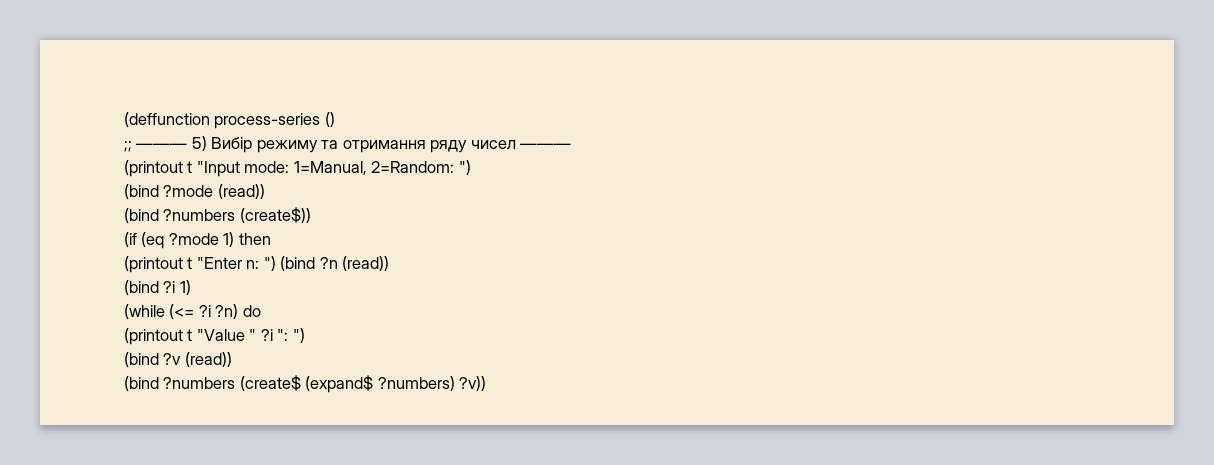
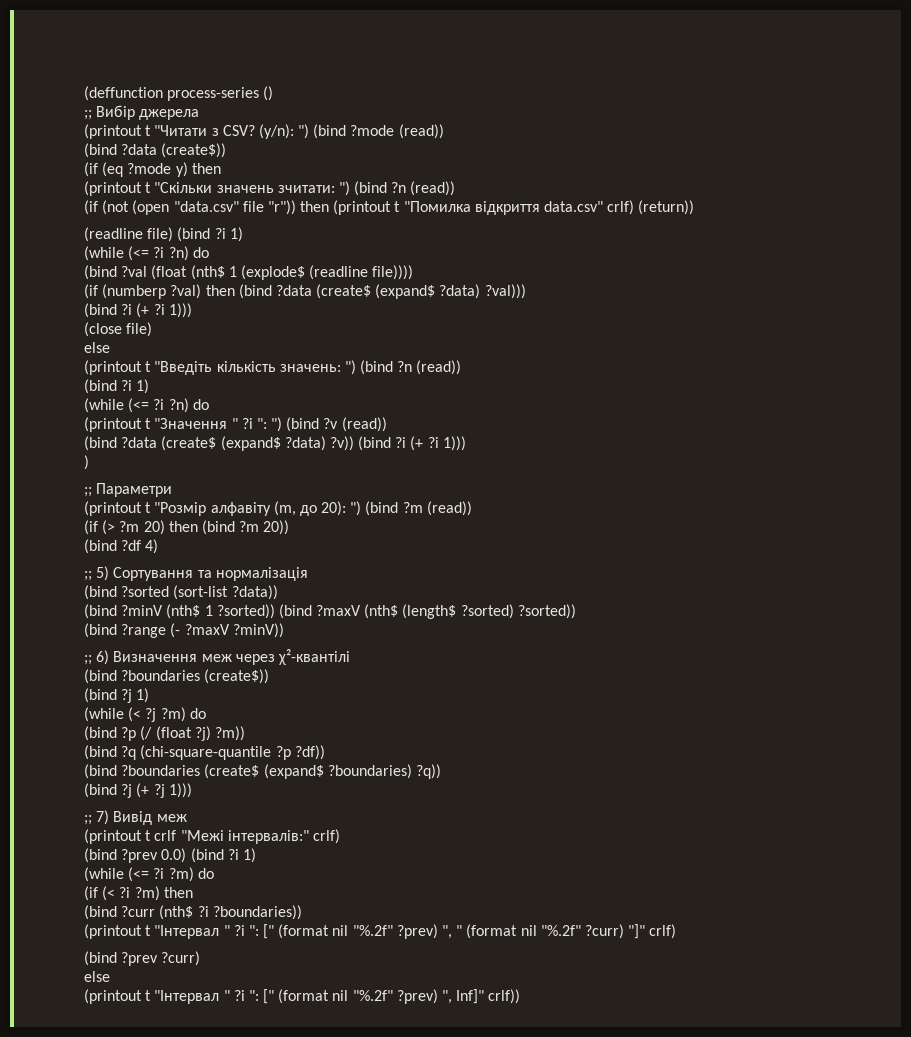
[136,136,572,153] [124,160,471,177] ——— 5) Вибір режиму та отримання ряду чисел ——— // (printout t "Input mode: 1=Manual, 2=Random: ") // -> [96,105,200,120] [84,124,310,139] Вибір джерела // (printout t "Читати з CSV? (y/n): ")
[163,209,236,221] ?numbers -> [121,144,158,155] ?data
[223,232,235,247] 1) -> [175,162,188,177] y)
[196,257,260,269] "Enter n: -> [154,181,456,196] [84,200,695,215] [84,227,243,242] [84,246,209,261] [84,265,414,280] [84,284,526,299] [84,303,192,318] [84,322,153,337] [84,342,110,353] [84,360,341,375] "Скільки значень зчитати: ") (bind ?n (read)) // (if (not (open "data.csv" file "r")) then (printout t "Помилка відкриття data.csv" crlf) (return)) // (readline file) (bind ?i 1) // (while (<= ?i ?n) do // (bind ?val (float (nth$ 1 (explode$ (readline file)))) // (if (numberp ?val) then (bind ?data (create$ (expand$ ?data) ?val))) // (bind ?i (+ ?i 1))) // (close file) // else // (printout t "Введіть кількість значень:
[196,329,245,341] "Value -> [154,418,228,429] "Значення
(305, 335) // -> (283, 424) none
[163,375,487,393] ?numbers (create$ (expand$ ?numbers) ?v)) -> [121,436,466,451] [84,455,89,470] [84,483,173,497] [84,501,472,516] [84,520,290,535] [84,539,159,554] [84,566,308,581] [84,585,278,600] [84,604,576,619] [84,623,284,638] [84,649,350,665] [84,669,270,684] [84,688,150,703] [84,707,206,722] [84,726,245,741] [84,745,325,760] [84,764,441,779] [84,783,192,798] [84,810,187,825] [84,829,340,844] [84,848,256,863] [84,867,214,882] [84,886,193,901] [84,905,302,920] [84,924,677,939] [84,951,201,966] [84,971,110,982] [84,989,521,1004] ?data (create$ (expand$ ?data) ?v)) (bind ?i (+ ?i 1))) // ) // ;; Параметри // (printout t "Розмір алфавіту (m, до 20): ") (bind ?m (read)) // (if (> ?m 20) then (bind ?m 20)) // (bind ?df 4) // ;; 5) Сортування та нормалізація // (bind ?sorted (sort-list ?data)) // (bind ?minV (nth$ 1 ?sorted)) (bind ?maxV (nth$ (length$ ?sorted) ?sorted)) // (bind ?range (- ?maxV ?minV)) // ;; 6) Визначення меж через χ²-квантілі // (bind ?boundaries (create$)) // (bind ?j 1) // (while (< ?j ?m) do // (bind ?p (/ (float ?j) ?m)) // (bind ?q (chi-square-quantile ?p ?df)) // (bind ?boundaries (create$ (expand$ ?boundaries) ?q)) // (bind ?j (+ ?j 1))) // ;; 7) Вивід меж // (printout t crlf "Межі інтервалів:" crlf) // (bind ?prev 0.0) (bind ?i 1) // (while (<= ?i ?m) do // (if (< ?i ?m) then // (bind ?curr (nth$ ?i ?boundaries)) // (printout t "Інтервал " ?i ": [" (format nil "%.2f" ?prev) ", " (format nil "%.2f" ?curr) "]" crlf) // (bind ?prev ?curr) // else // (printout t "Інтервал " ?i ": [" (format nil "%.2f" ?prev) ", Inf]" crlf))

